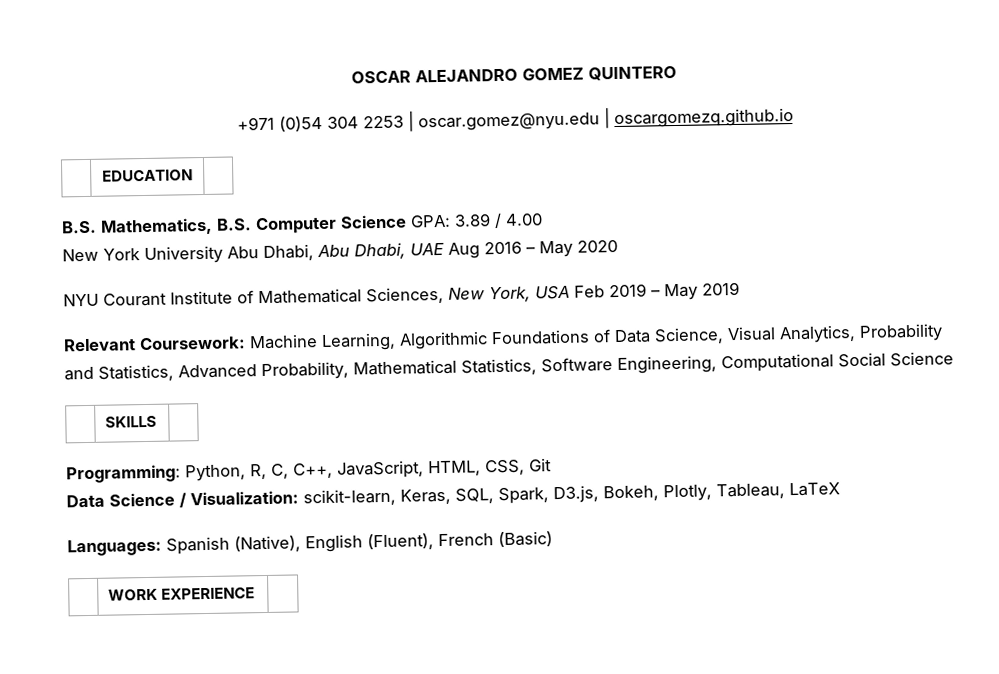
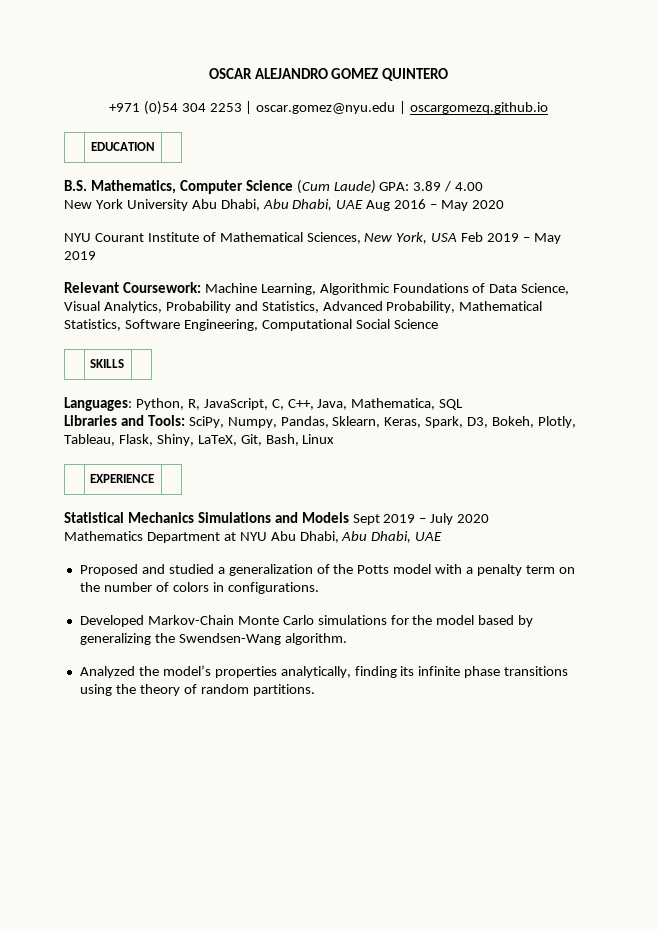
[216,218,252,231] B.S. -> (176, 187) none
(407, 221) none -> [296,180,376,194] (Cum Laude)
[66,464,181,484] Programming: -> [64,397,132,411] Languages:
(267, 471) none -> [203,398,268,410] JavaScript,
[337,458,552,479] [66,482,840,508] [67,531,553,557] [107,587,255,601] JavaScript, HTML, CSS, Git // Data Science / Visualization: scikit-learn, Keras, SQL, Spark, D3.js, Bokeh, Plotly, Tableau, LaTeX // Languages: Spanish (Native), English (Fluent), French (Basic) // | WORK EXPERIENCE | -> [317,398,464,410] [64,415,577,428] [64,434,335,446] [90,474,155,483] [64,512,490,525] [64,531,443,543] [79,564,575,576] [79,582,319,594] [79,615,534,627] [79,633,347,645] [79,665,569,678] [79,684,315,696] Java, Mathematica, SQL // Libraries and Tools: SciPy, Numpy, Pandas, Sklearn, Keras, Spark, D3, Bokeh, Plotly, Tableau, Flask, Shiny, LaTeX, Git, Bash, Linux // | EXPERIENCE | // Statistical Mechanics Simulations and Models Sept 2019 – July 2020 // Mathematics Department at NYU Abu Dhabi, Abu Dhabi, UAE // Proposed and studied a generalization of the Potts model with a penalty term on the number of colors in configurations. // Developed Markov-Chain Monte Carlo simulations for the model based by generalizing the Swendsen-Wang algorithm. // Analyzed the model’s properties analytically, finding its infinite phase transitions using the theory of random partitions.

